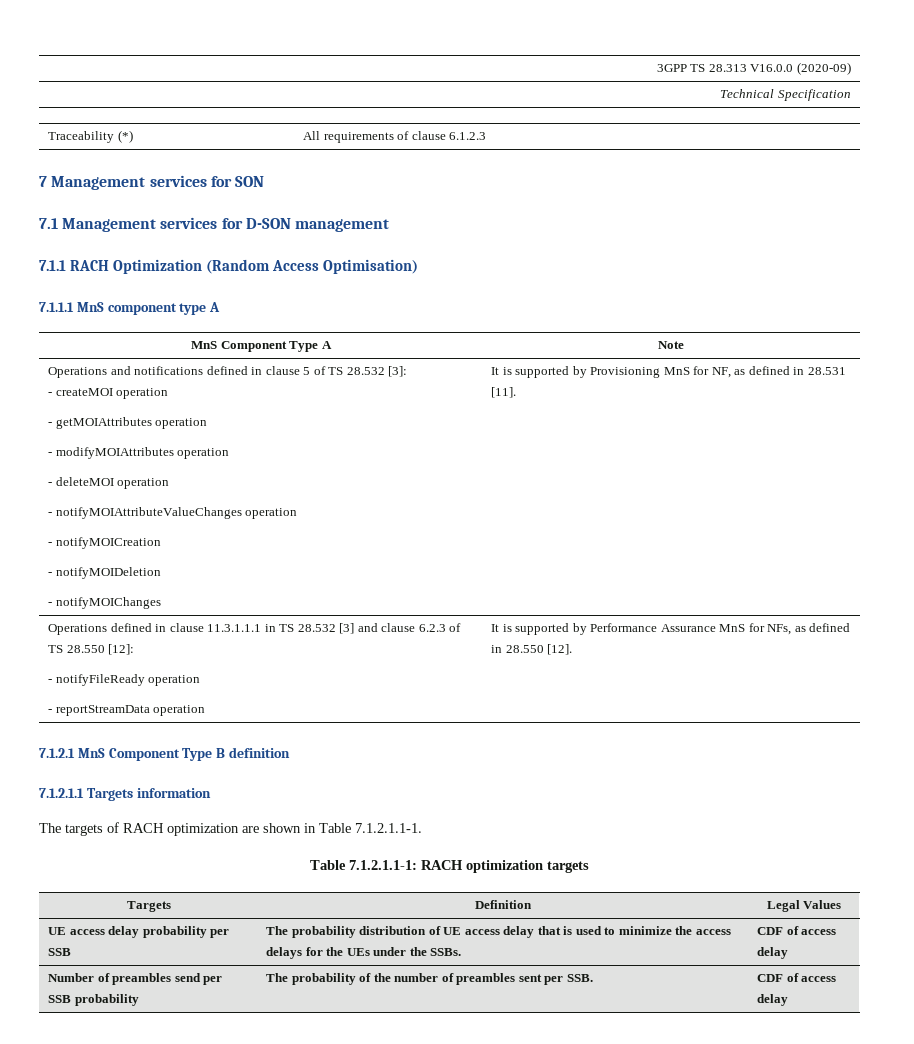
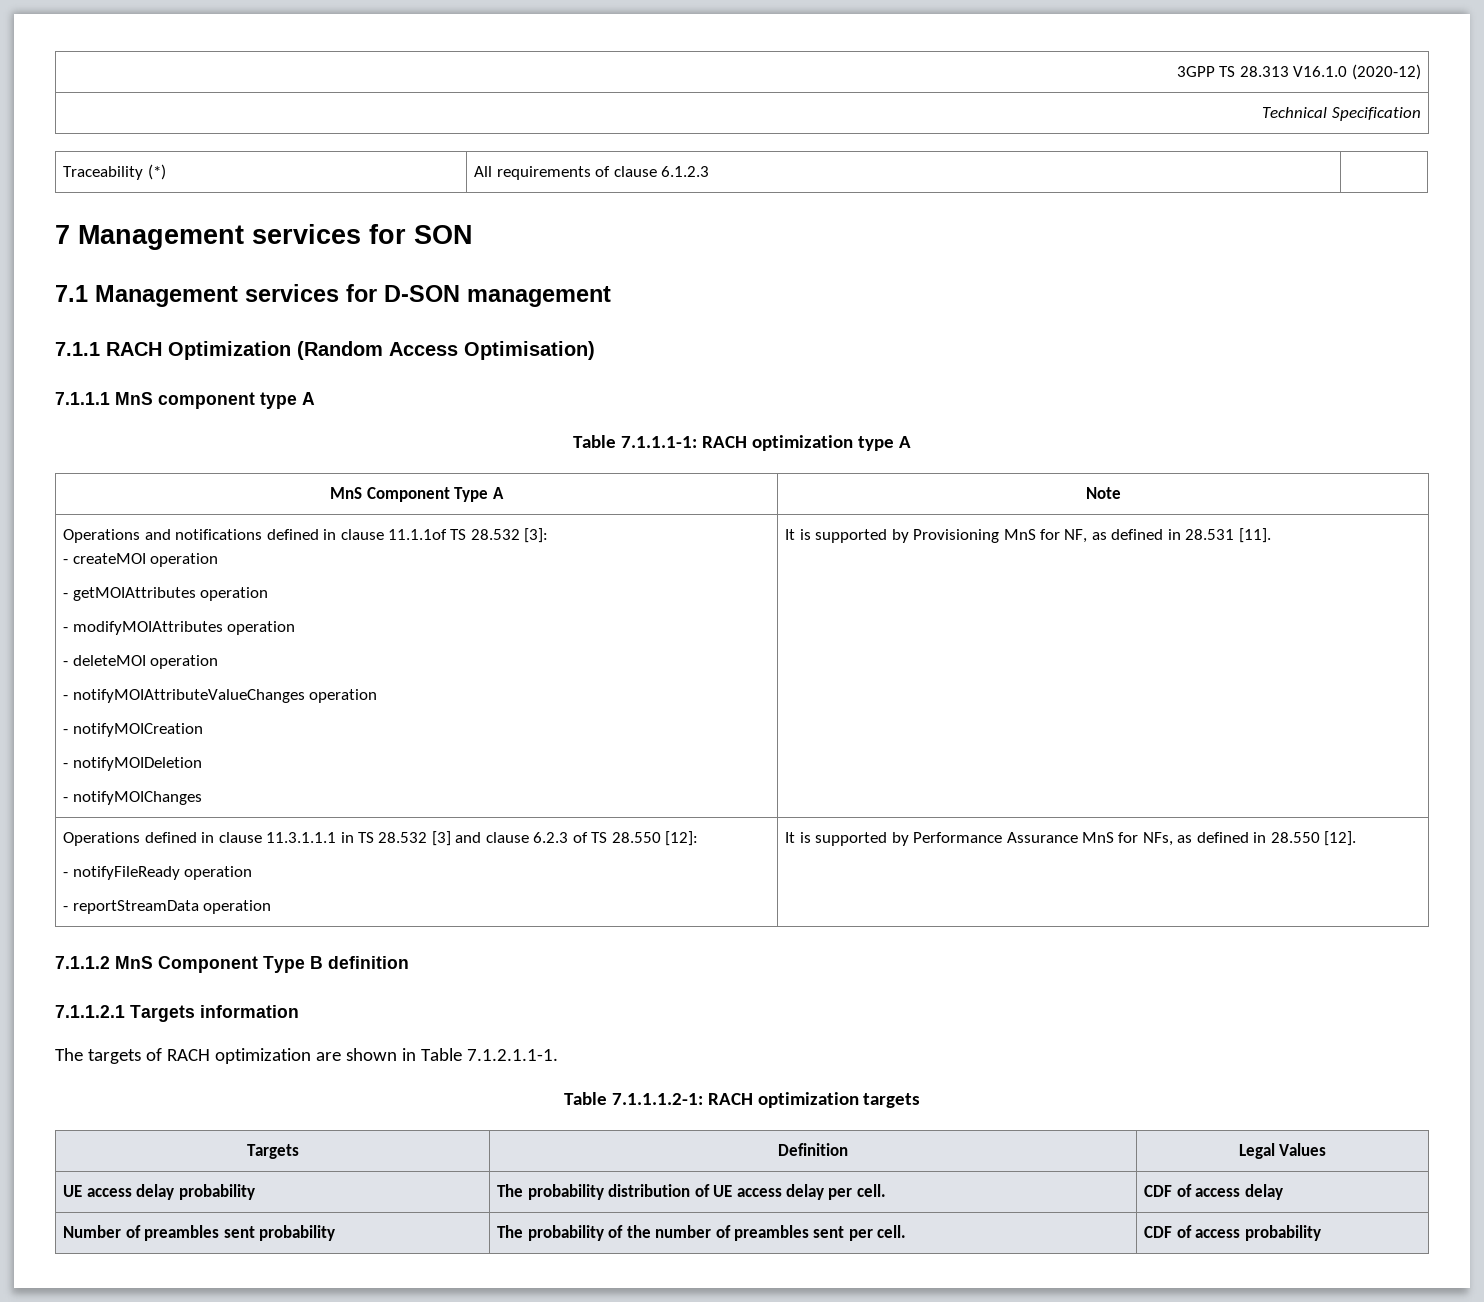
[750,62,851,75] V16.0.0 (2020-09) -> [1293,64,1421,80] V16.1.0 (2020-12)
(221, 307) none -> [573,435,911,451] // Table 7.1.1.1-1: RACH optimization type A
[303,366,326,375] 5 of -> [388,529,448,540] 11.1.1of
[39,748,75,758] 7.1.2.1 -> [55,956,110,969] 7.1.1.2
[39,788,84,798] 7.1.2.1.1 -> [55,1005,125,1018] 7.1.1.2.1
[349,860,417,870] 7.1.2.1.1-1: -> [611,1093,703,1105] 7.1.1.1.2-1:
[210,929,230,938] [48,948,72,956] per SSB -> (255, 1192) none
[537,926,731,935] [266,947,462,959] that is used to minimize the access delays for the UEs under the SSBs. -> [828,1184,886,1200] per cell.
[174,973,223,985] [48,995,72,1003] send per SSB -> [223,1226,255,1238] sent
[566,974,593,982] [757,973,837,982] [757,994,789,1006] SSB. | CDF of access delay -> [877,1225,907,1238] [1144,1225,1321,1241] cell. | CDF of access probability

